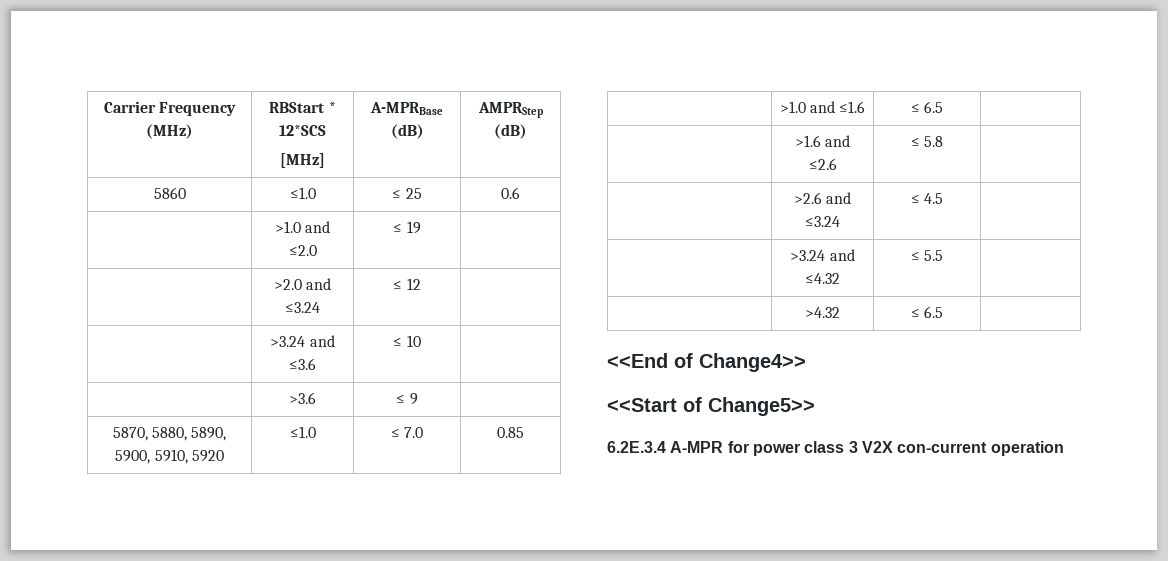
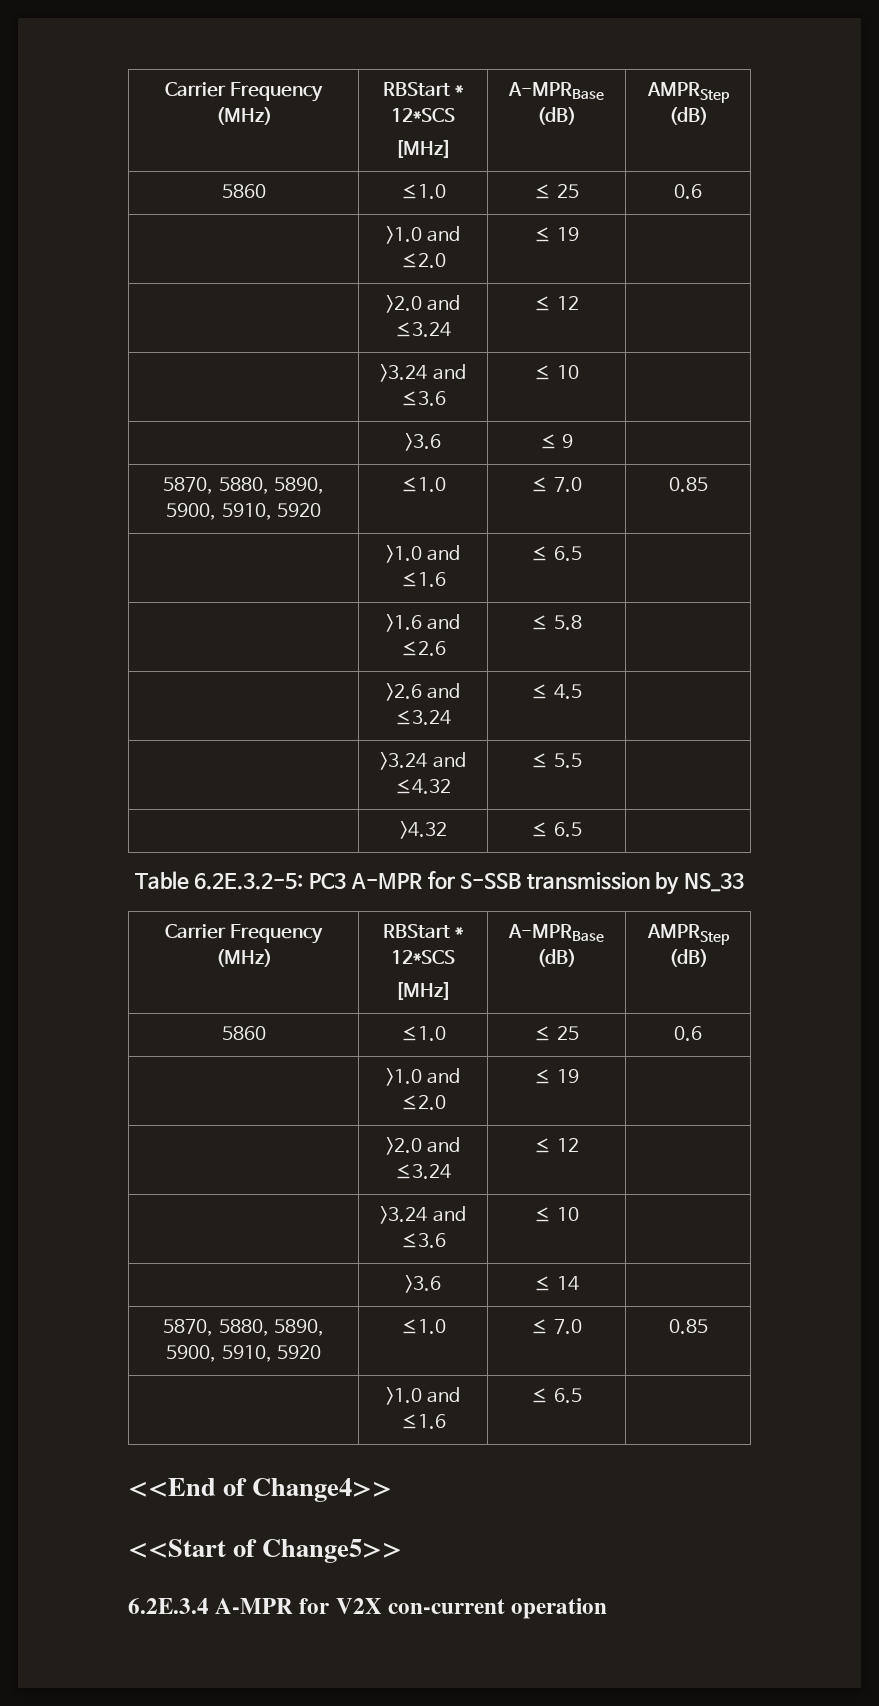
(944, 312) none -> [134,871,745,895] [164,924,324,944] [215,949,272,967] [382,924,464,938] [391,950,455,964] [395,981,451,1000] [508,924,604,942] [537,949,576,967] [646,924,730,945] [668,949,708,967] [221,1026,266,1040] [400,1026,446,1041] [534,1026,579,1041] [674,1026,702,1041] [385,1068,461,1086] [400,1095,446,1110] [534,1069,579,1084] [385,1137,461,1155] [395,1164,451,1179] [534,1138,579,1153] [380,1206,466,1224] [400,1233,446,1248] [534,1207,579,1222] [405,1275,441,1293] [534,1276,579,1291] [163,1319,324,1336] [166,1345,321,1362] [400,1319,446,1334] [531,1319,582,1334] [668,1319,708,1334] [385,1387,461,1405] [400,1414,446,1429] [531,1388,582,1403] // Table 6.2E.3.2-5: PC3 A-MPR for S-SSB transmission by NS_33 // Carrier Frequency (MHz) | RBStart * 12*SCS // [MHz] | A-MPRBase (dB) | AMPRStep (dB) // 5860 | ≤1.0 | ≤ 25 | 0.6 // | >1.0 and ≤2.0 | ≤ 19 | // | >2.0 and ≤3.24 | ≤ 12 | // | >3.24 and ≤3.6 | ≤ 10 | // | >3.6 | ≤ 14 | // 5870, 5880, 5890, 5900, 5910, 5920 | ≤1.0 | ≤ 7.0 | 0.85 // | >1.0 and ≤1.6 | ≤ 6.5 |
[752,441,858,456] power class 3 -> (330, 1606) none

